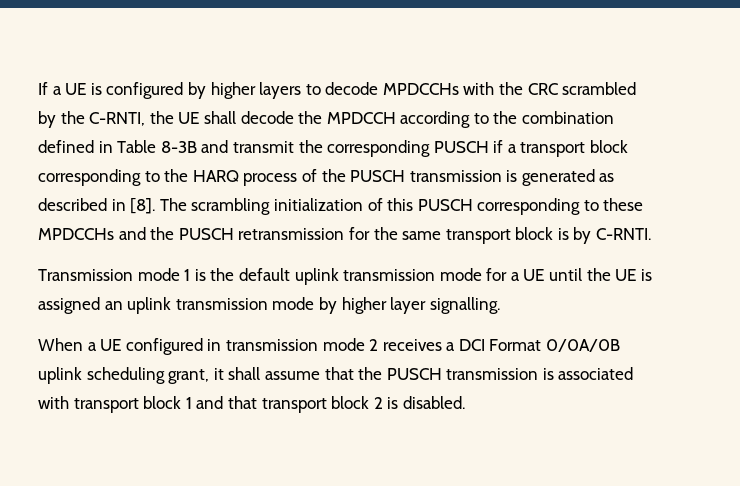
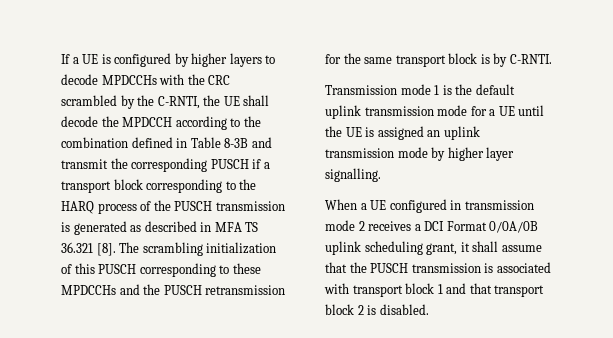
(126, 205) none -> [214,222,259,232] [61,242,93,253] MFA TS 36.321

